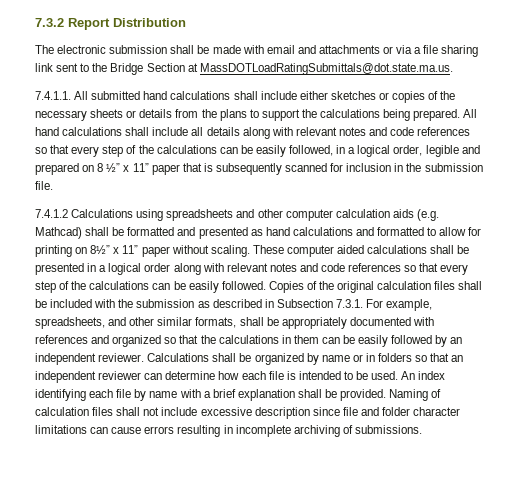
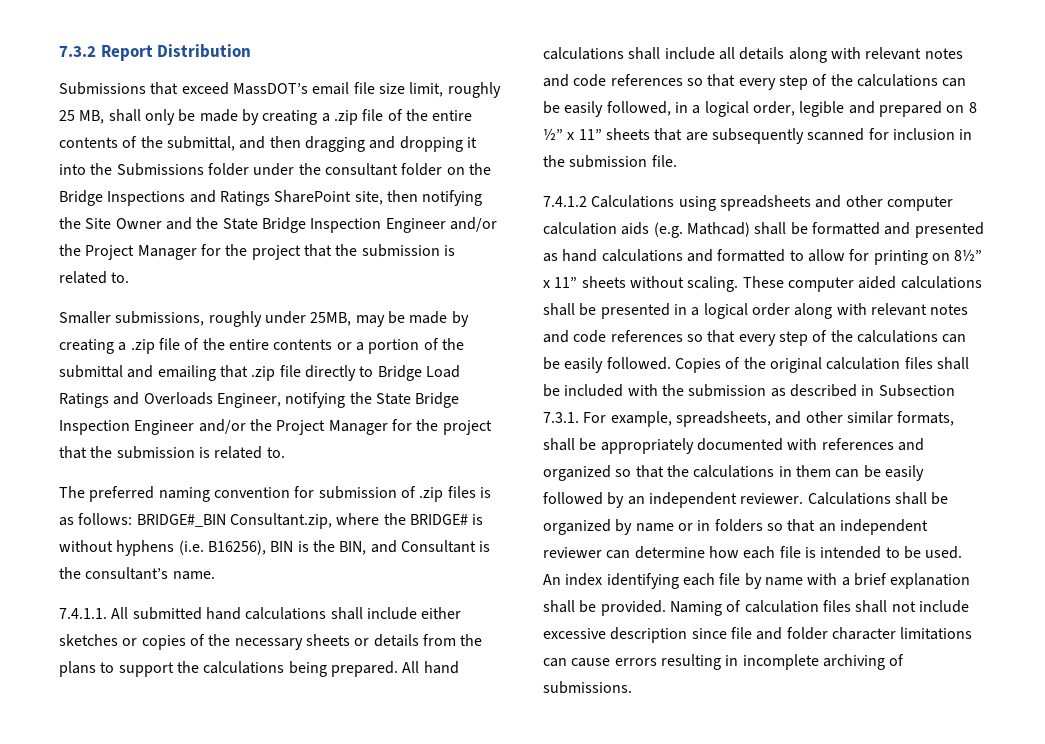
[35,45,479,57] [35,63,453,75] The electronic submission shall be made with email and attachments or via a file sharing link sent to the Bridge Section at MassDOTLoadRatingSubmittals@dot.state.ma.us. -> [59,82,501,98] [59,109,473,125] [59,136,477,152] [59,163,491,176] [59,190,483,206] [59,217,497,233] [59,244,455,260] [59,271,130,284] [59,311,469,327] [59,338,464,354] [59,365,460,381] [59,392,460,408] [59,419,492,435] [59,446,285,459] [59,486,491,502] [59,513,484,529] [59,540,491,556] [59,567,215,580] Submissions that exceed MassDOT’s email file size limit, roughly 25 MB, shall only be made by creating a .zip file of the entire contents of the submittal, and then dragging and dropping it into the Submissions folder under the consultant folder on the Bridge Inspections and Ratings SharePoint site, then notifying the Site Owner and the State Bridge Inspection Engineer and/or the Project Manager for the project that the submission is related to. // Smaller submissions, roughly under 25MB, may be made by creating a .zip file of the entire contents or a portion of the submittal and emailing that .zip file directly to Bridge Load Ratings and Overloads Engineer, notifying the State Bridge Inspection Engineer and/or the Project Manager for the project that the submission is related to. // The preferred naming convention for submission of .zip files is as follows: BRIDGE#_BIN Consultant.zip, where the BRIDGE# is without hyphens (i.e. B16256), BIN is the BIN, and Consultant is the consultant’s name.
[151,163,213,175] paper that is -> [605,128,708,141] sheets that are
[141,246,170,257] paper -> [581,276,626,288] sheets

